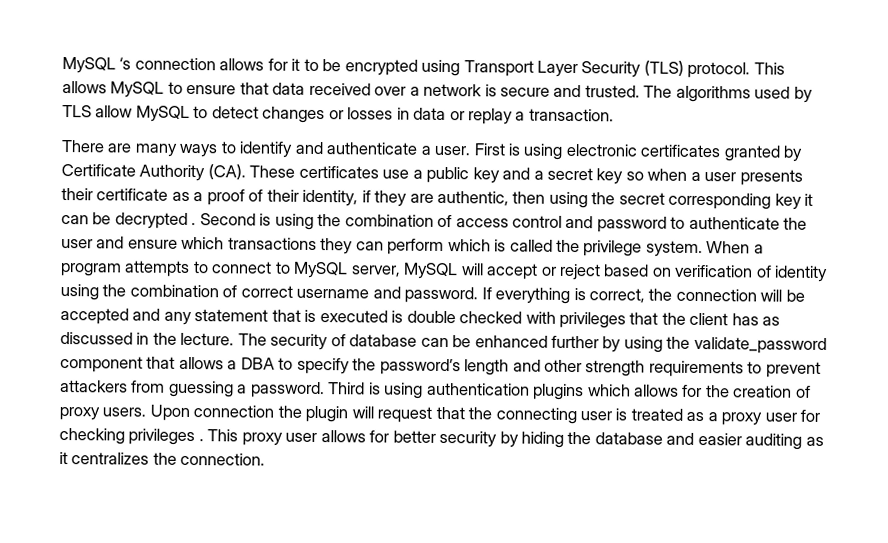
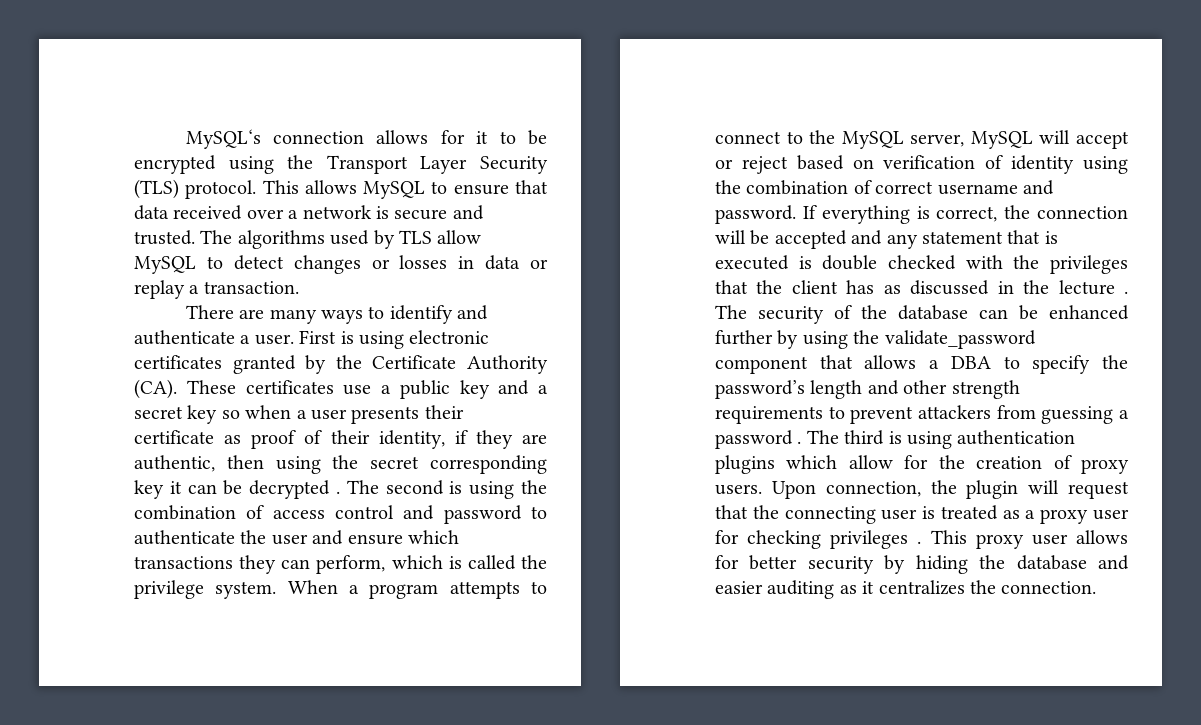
[62,56,132,74] MySQL ‘s -> [185,129,261,149] MySQL‘s
(461, 68) none -> [287,155,314,169] the
(803, 153) none -> [335,355,362,369] the
[193,192,204,202] a -> (242, 439) none
[199,213,256,226] Second -> [346,480,444,495] The second
[387,238,445,256] perform -> [316,555,386,574] perform,
(291, 267) none -> [809,130,836,144] the
(556, 317) none -> [1013,255,1040,269] the
[180,332,235,346] lecture. -> [1058,280,1128,295] lecture .
(346, 340) none -> [861,305,887,319] the
[250,381,366,399] password. Third -> [715,430,885,449] password . The third
[634,384,680,397] allows -> [848,455,893,469] allow
[193,405,275,418] connection -> [825,481,921,497] connection,

